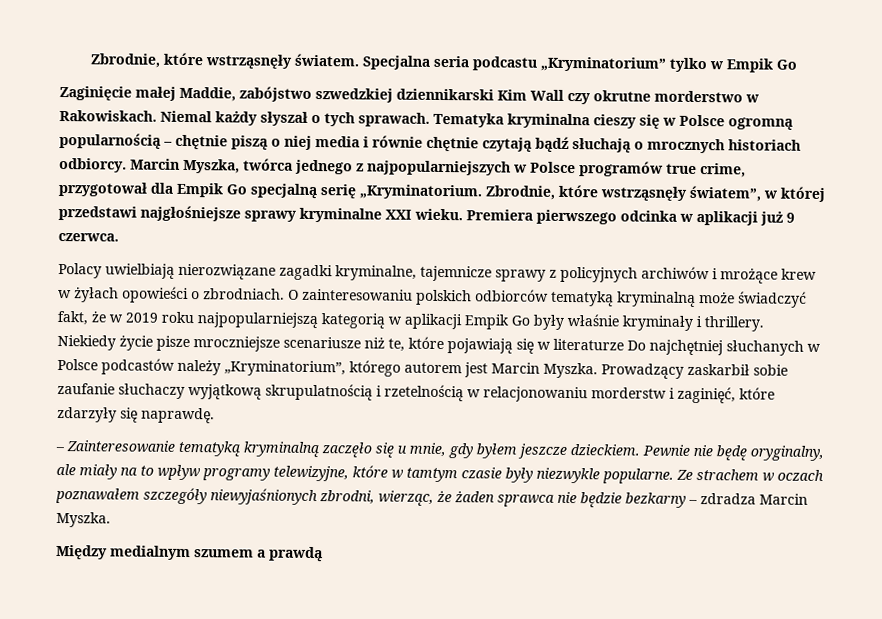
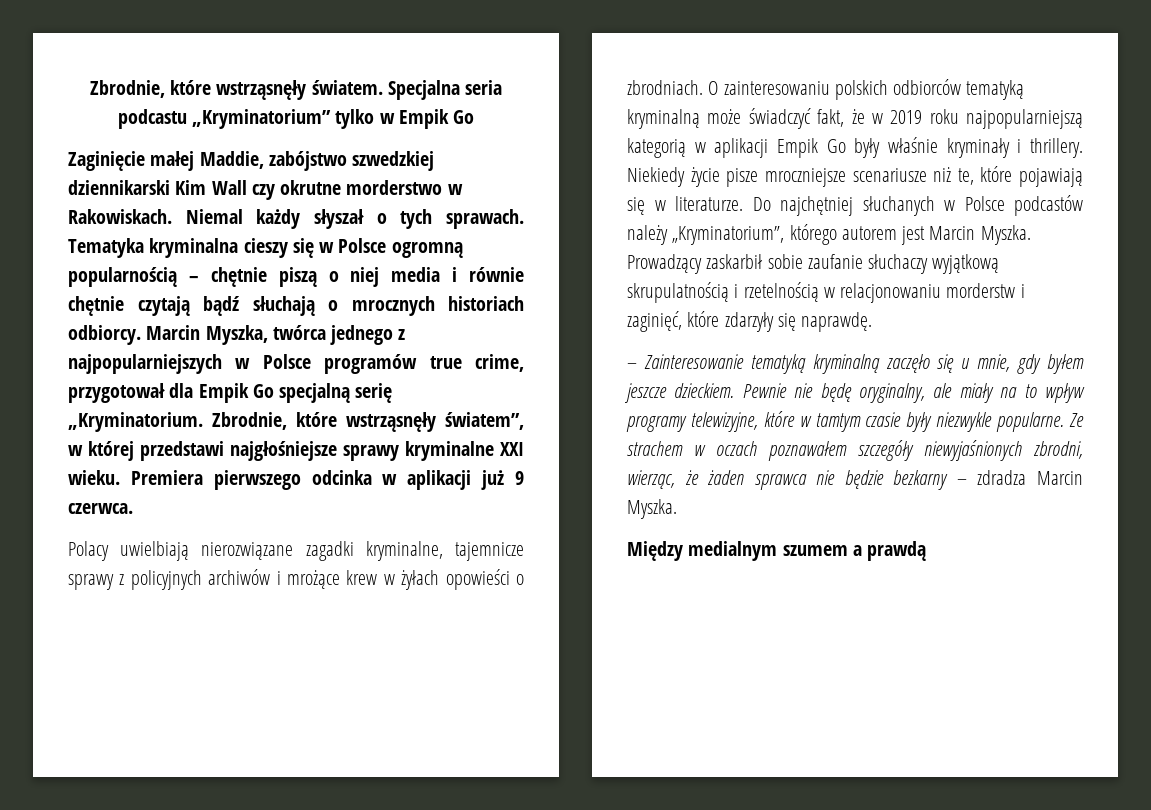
[553,338,624,351] literaturze -> [675,196,743,211] literaturze.

